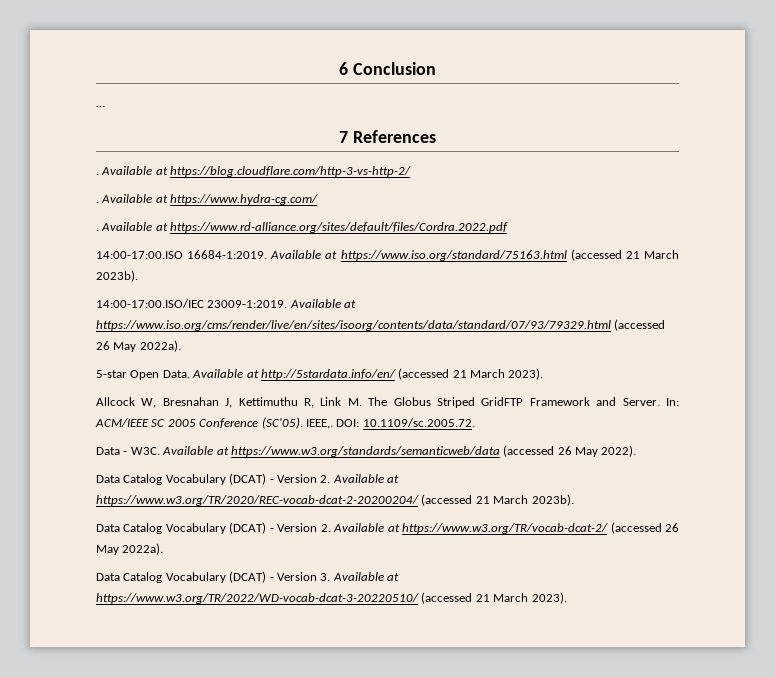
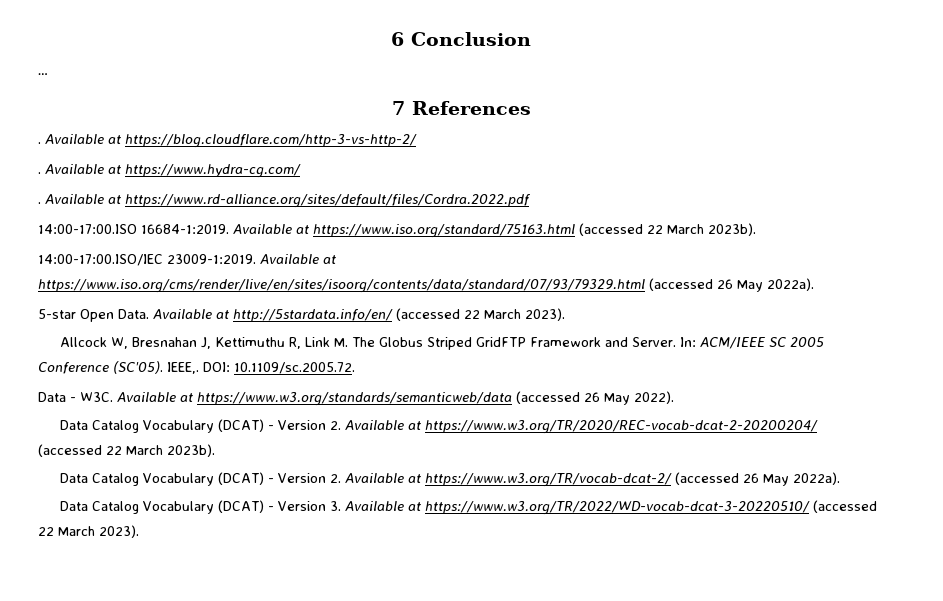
[625,251,640,259] 21 -> [647,225,663,234] 22
[452,370,467,378] 21 -> [464,310,480,319] 22
[475,496,490,504] 21 -> [106,446,122,455] 22
[475,594,490,602] 21 -> [38,527,54,536] 22

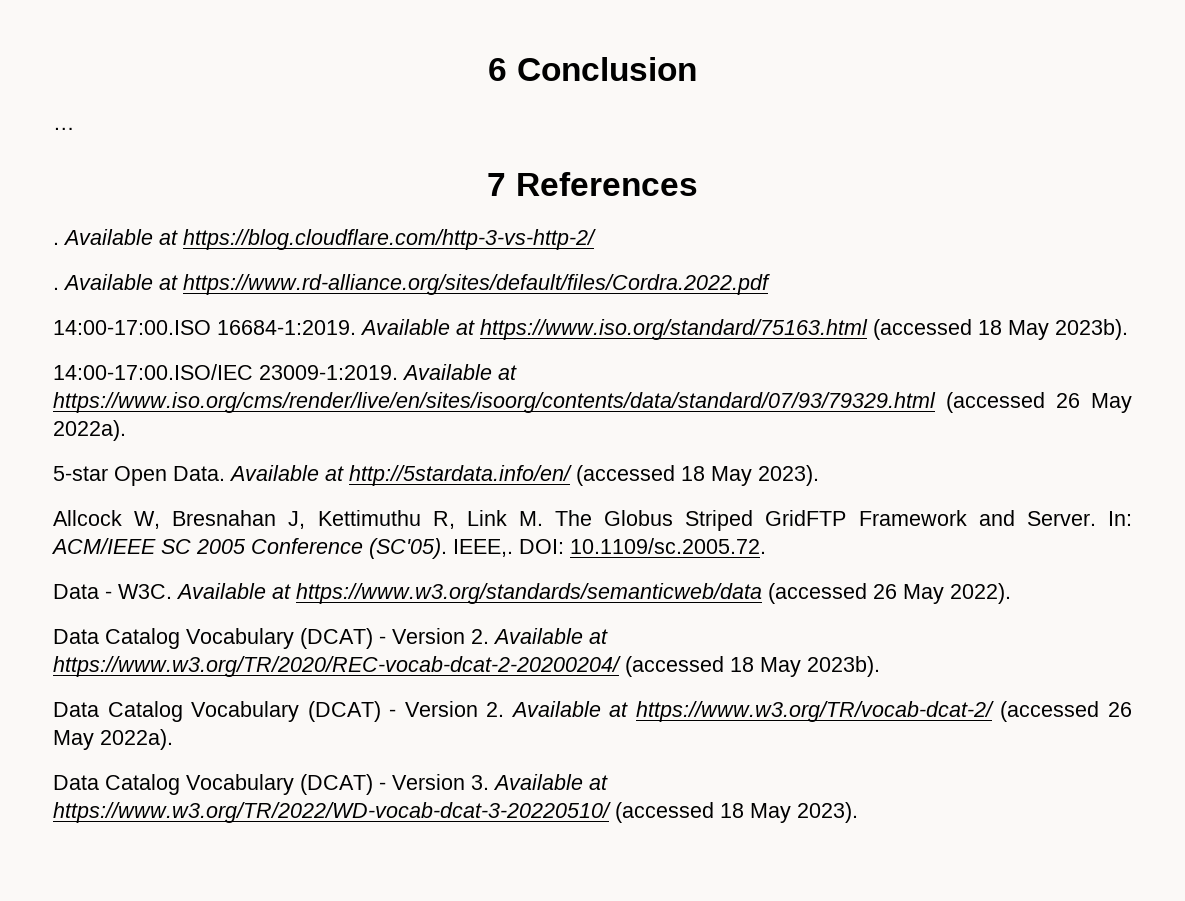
[38,164,301,178] // . Available at https://www.hydra-cg.com/ -> (596, 239) none
[647,224,704,234] 22 March -> [978,320,1049,340] 18 May
[464,309,521,319] 22 March -> [681,466,752,486] 18 May
[106,445,163,455] 22 March -> [730,657,801,677] 18 May
[38,526,95,536] 22 March -> [720,803,791,823] 18 May

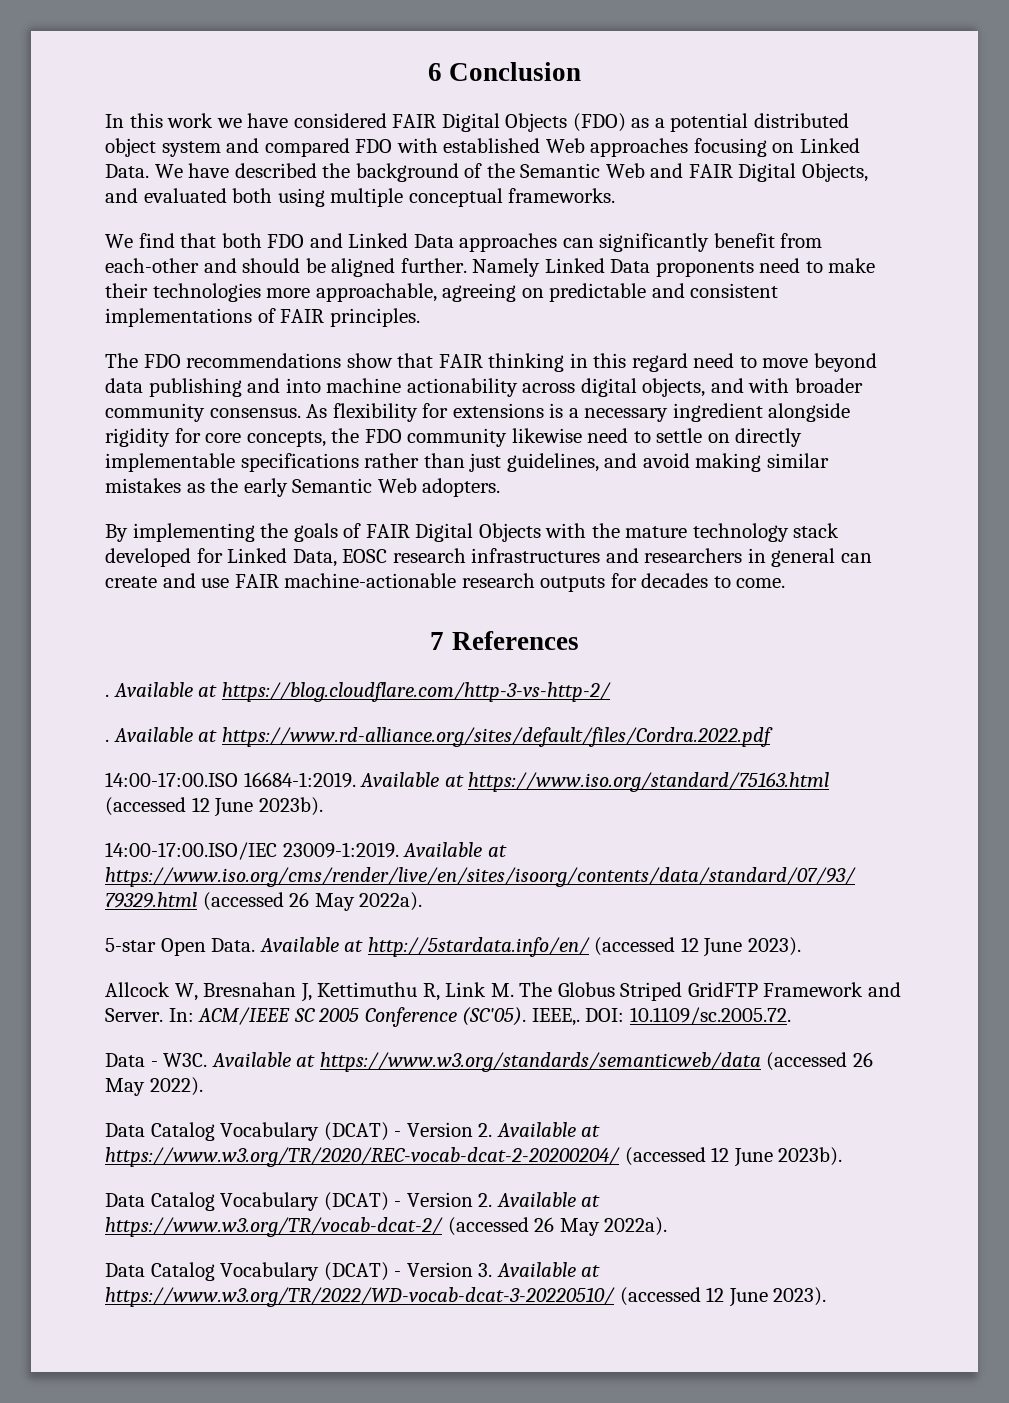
[53,127,75,130] … -> [105,113,849,132] [105,138,860,157] [105,163,868,182] [105,188,616,207] [105,233,823,252] [105,258,876,277] [105,283,779,302] [105,308,420,327] [105,353,877,372] [105,378,863,397] [105,403,851,422] [105,428,803,447] [105,453,829,472] [105,478,501,497] [105,523,840,542] [105,548,872,567] [105,573,786,592] In this work we have considered FAIR Digital Objects (FDO) as a potential distributed object system and compared FDO with established Web approaches focusing on Linked Data. We have described the background of the Semantic Web and FAIR Digital Objects, and evaluated both using multiple conceptual frameworks. // We find that both FDO and Linked Data approaches can significantly benefit from each-other and should be aligned further. Namely Linked Data proponents need to make their technologies more approachable, agreeing on predictable and consistent implementations of FAIR principles. // The FDO recommendations show that FAIR thinking in this regard need to move beyond data publishing and into machine actionability across digital objects, and with broader community consensus. As flexibility for extensions is a necessary ingredient alongside rigidity for core concepts, the FDO community likewise need to settle on directly implementable specifications rather than just guidelines, and avoid making similar mistakes as the early Semantic Web adopters. // By implementing the goals of FAIR Digital Objects with the mature technology stack developed for Linked Data, EOSC research infrastructures and researchers in general can create and use FAIR machine-actionable research outputs for decades to come.
[978,320,1049,340] 18 May -> [191,797,254,817] 12 June
[681,466,752,486] 18 May -> [680,937,743,957] 12 June
[730,657,801,677] 18 May -> [711,1147,773,1167] 12 June
[720,803,791,823] 18 May -> [706,1287,768,1307] 12 June

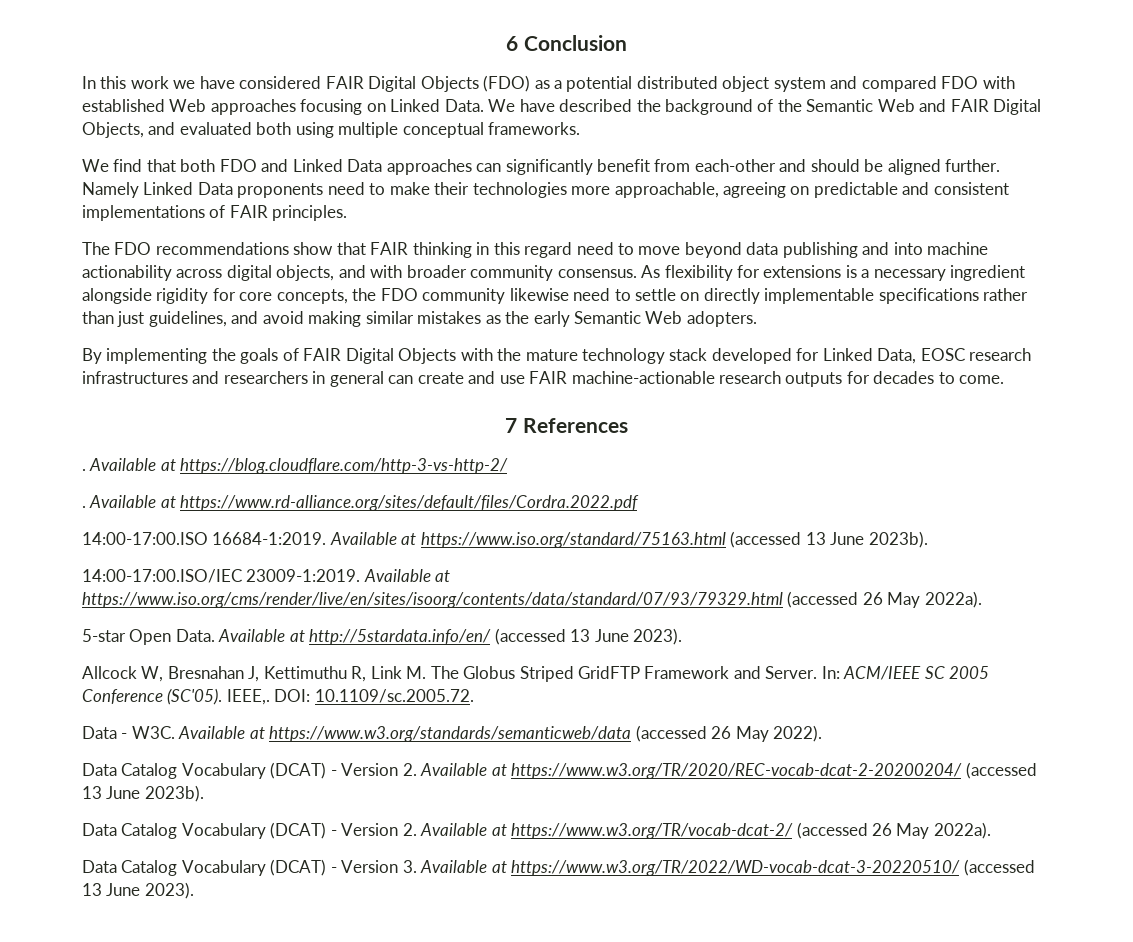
[191,797,210,812] 12 -> [805,532,826,545] 13
[680,937,699,952] 12 -> [570,629,591,642] 13
[711,1147,730,1162] 12 -> [82,786,102,799] 13
[706,1287,725,1302] 12 -> [82,883,102,896] 13

